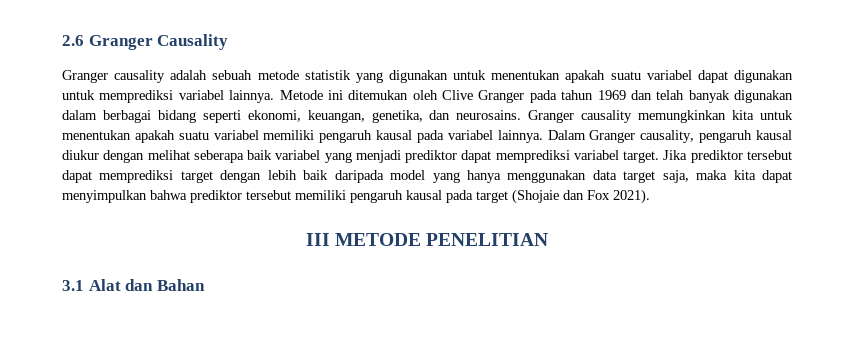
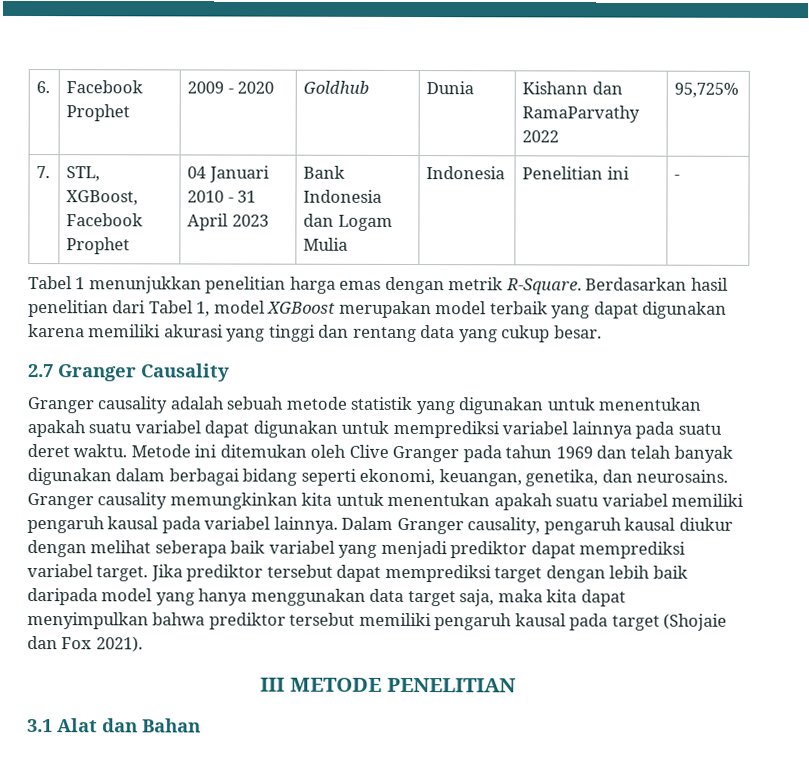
[62,35,84,46] 2.6 -> [36,81,51,94] [66,80,144,94] [66,104,131,122] [187,81,275,94] [303,80,370,94] [426,81,475,95] [522,81,623,95] [522,105,641,123] [522,130,560,143] [674,82,740,98] [36,166,51,179] [66,166,101,182] [66,190,139,206] [66,213,144,227] [66,237,131,255] [187,165,270,183] [187,190,257,203] [187,213,269,231] [303,165,346,179] [303,189,383,203] [303,213,393,231] [303,237,349,251] [426,166,506,180] [522,166,630,180] [674,174,681,180] [28,276,728,295] [28,300,728,319] [28,324,602,343] [28,364,54,378] 6. | Facebook Prophet | 2009 - 2020 | Goldhub | Dunia | Kishann dan RamaParvathy 2022 | 95,725% // 7. | STL, XGBoost, Facebook Prophet | 04 Januari 2010 - 31 April 2023 | Bank Indonesia dan Logam Mulia | Indonesia | Penelitian ini | - // Tabel 1 menunjukkan penelitian harga emas dengan metrik R-Square. Berdasarkan hasil penelitian dari Tabel 1, model XGBoost merupakan model terbaik yang dapat digunakan karena memiliki akurasi yang tinggi dan rentang data yang cukup besar. // 2.7
[229,90,275,103] lainnya. -> [571,421,722,439] [27,444,128,458] lainnya pada suatu deret waktu.

